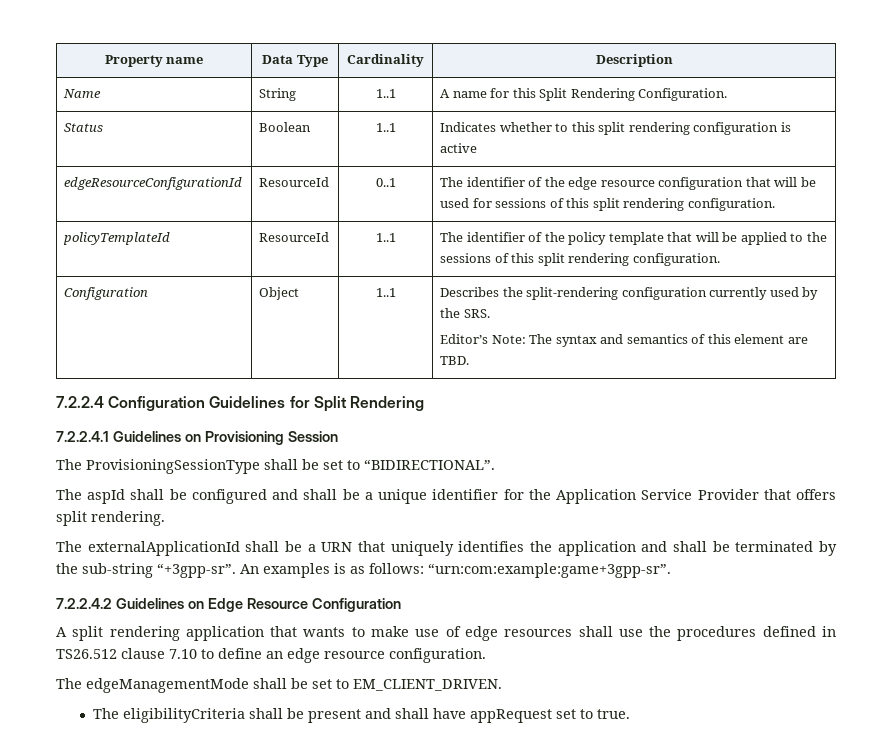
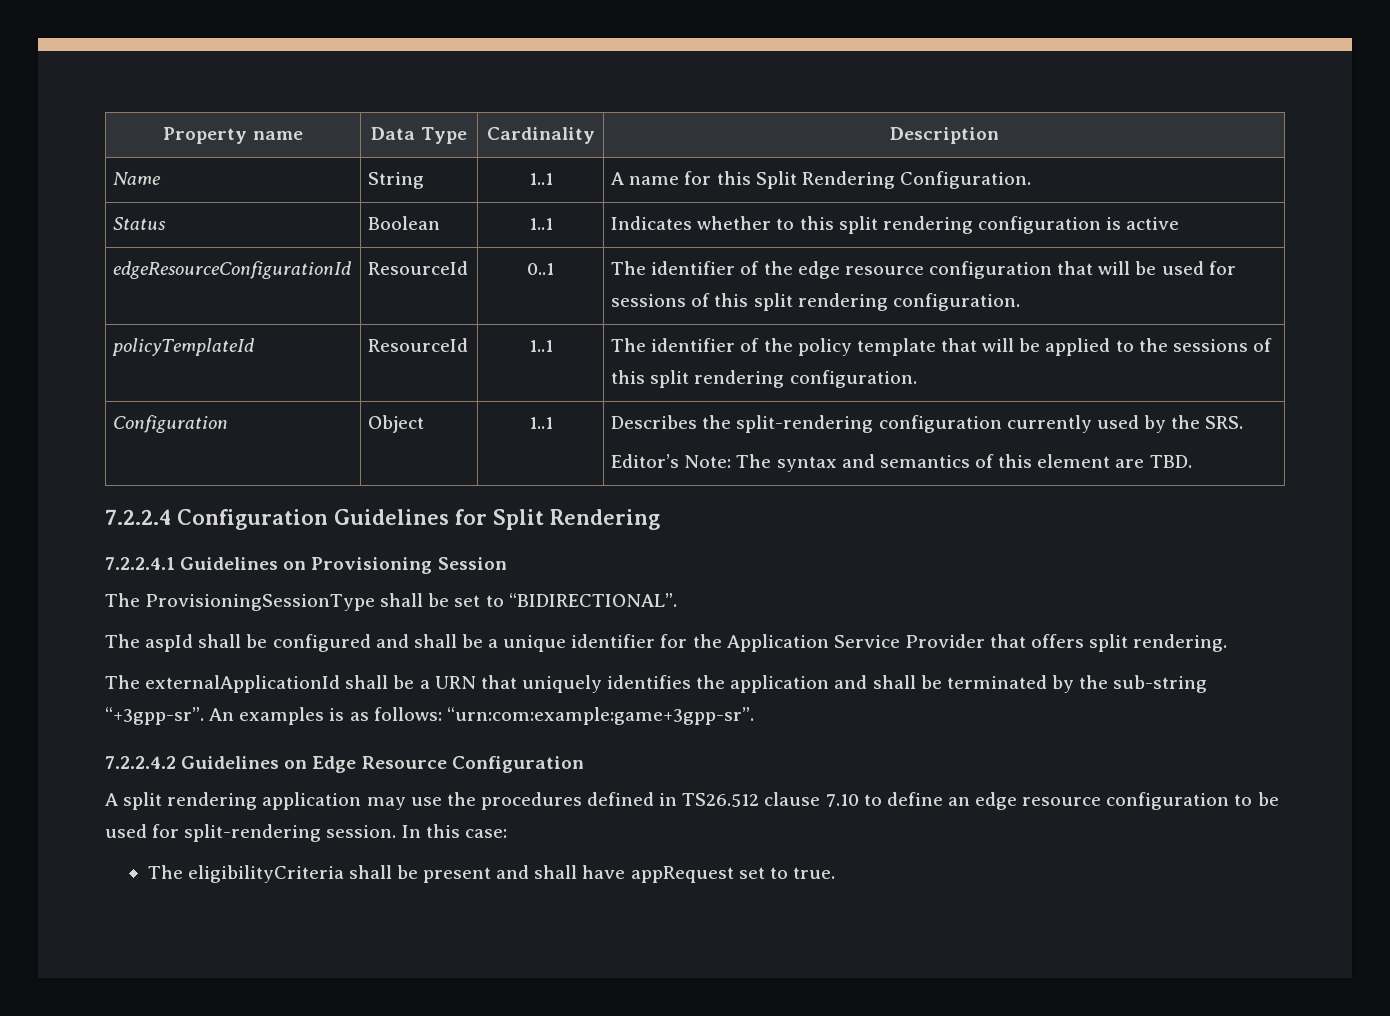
[270,626,613,641] that wants to make use of edge resources shall -> [366,797,406,810] may
[389,648,486,663] [56,678,502,693] configuration. // The edgeManagementMode shall be set to EM_CLIENT_DRIVEN. -> [1106,792,1279,810] [105,824,507,842] configuration to be used for split-rendering session. In this case:

